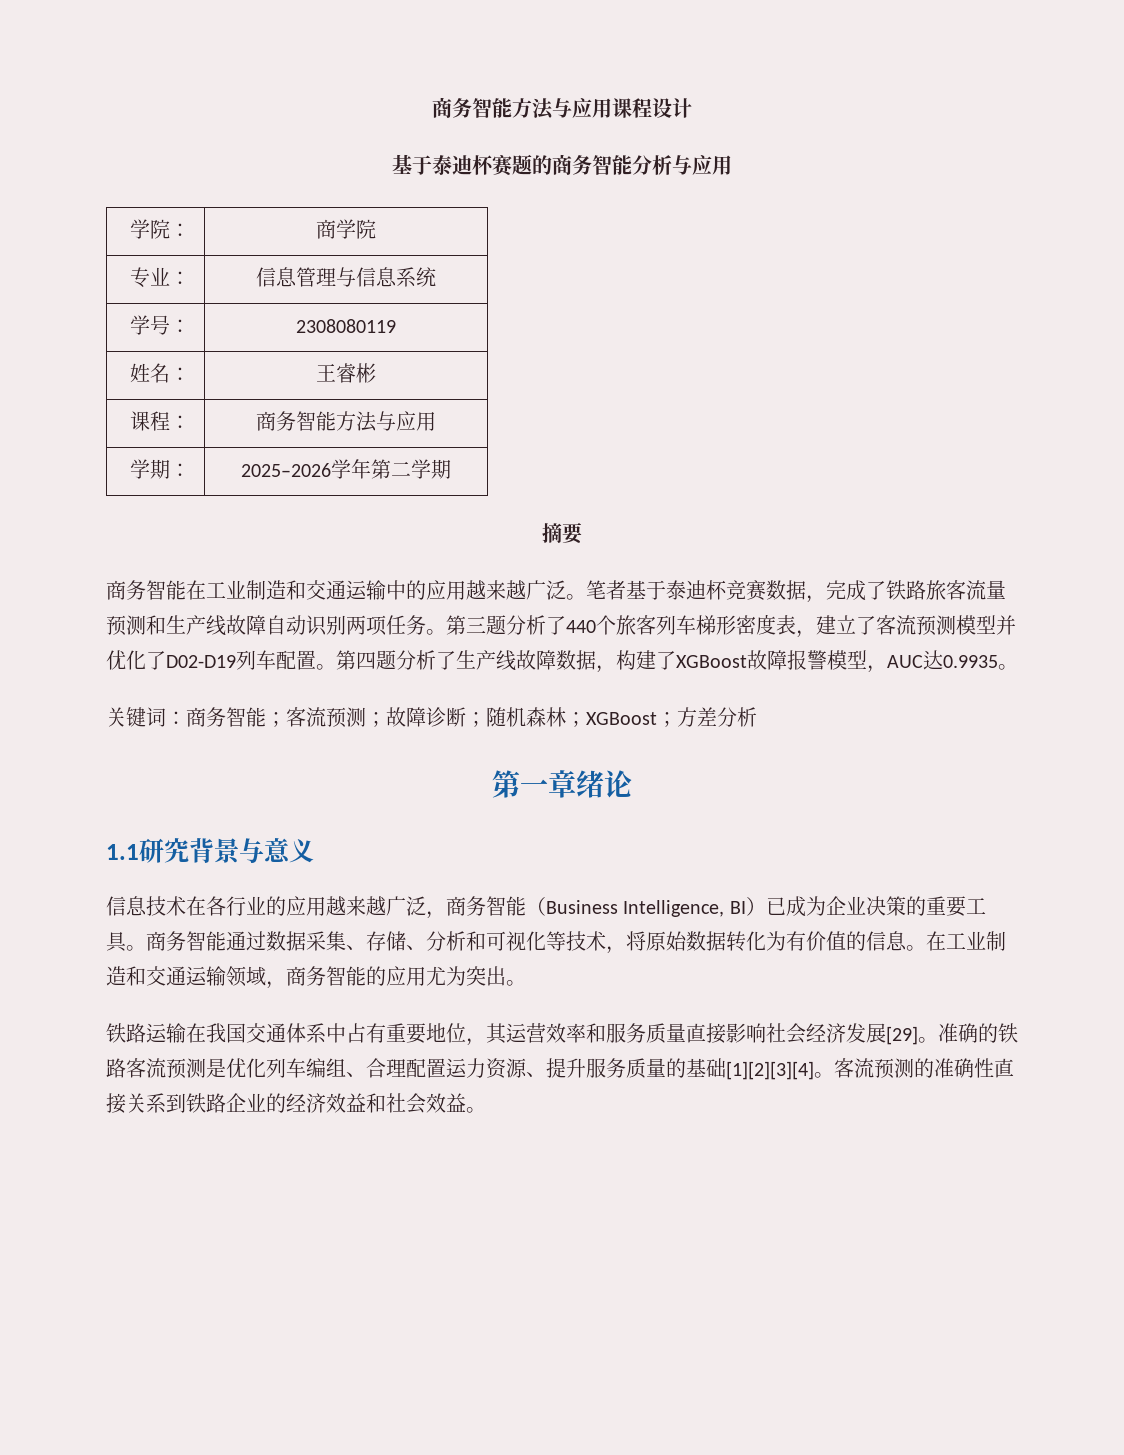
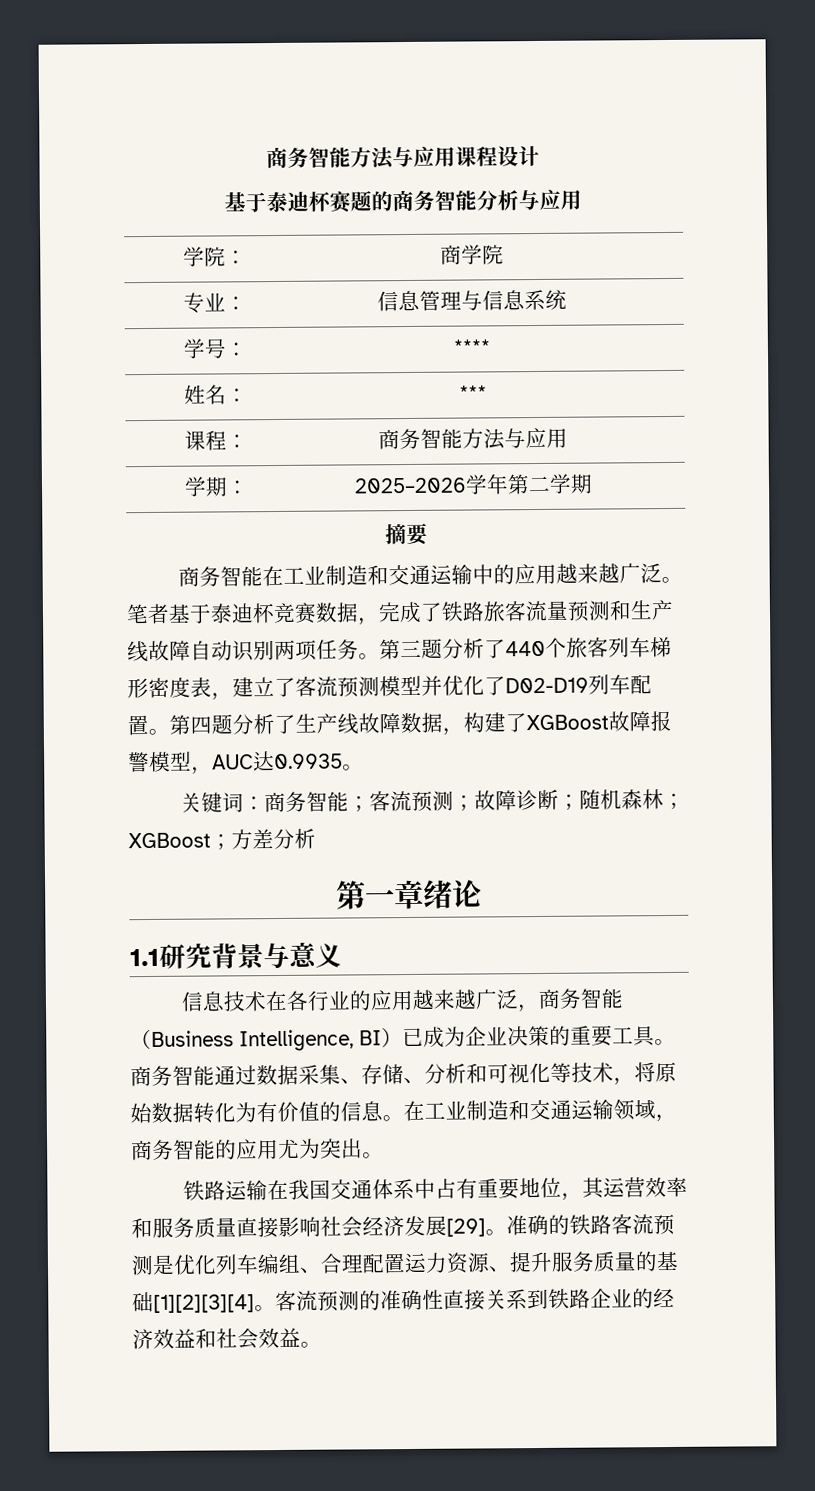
[296,319,396,333] 2308080119 -> [453,339,491,355] ****
[316,363,376,383] 王睿彬 -> [458,385,487,401] ***

